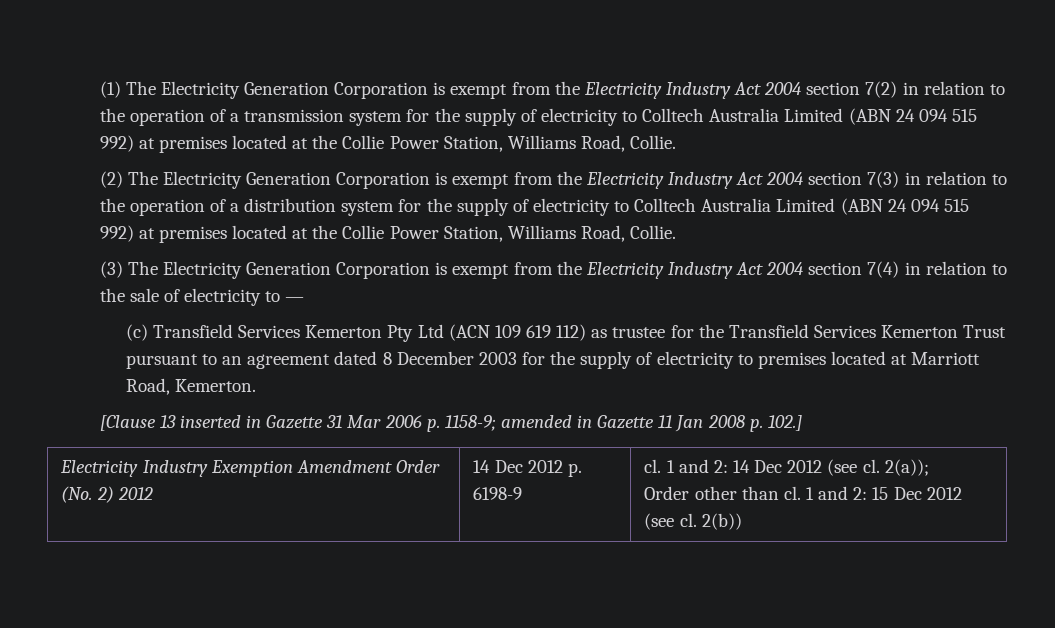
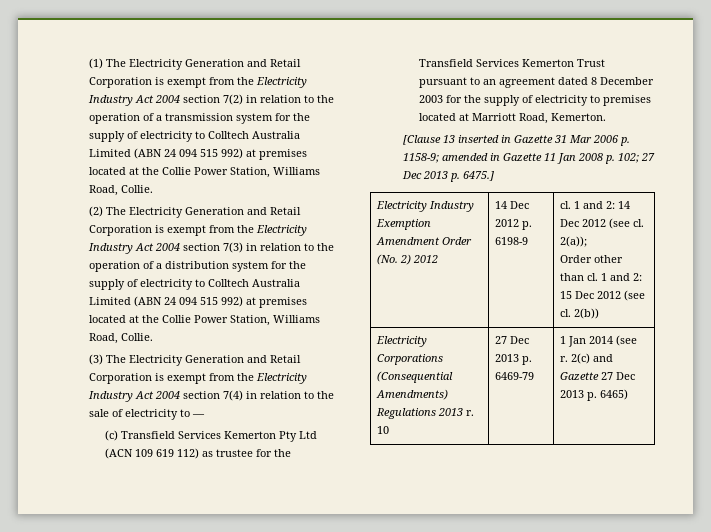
(330, 88) none -> [246,59,301,67] and Retail
(332, 178) none -> [246,207,301,215] and Retail
(332, 268) none -> [246,355,301,363] and Retail
[767,415,802,431] 102.] -> [617,153,655,163] [401,171,494,182] 102; 27 Dec 2013 p. 6475.]
(742, 521) none -> [376,336,428,347] [377,354,444,365] [377,371,454,383] [376,389,449,400] [376,408,475,419] [377,426,390,434] [495,336,530,344] [495,354,533,365] [495,372,535,380] [560,335,638,347] [560,353,614,364] [560,372,636,380] [560,389,629,401] // Electricity Corporations (Consequential Amendments) Regulations 2013 r. 10 | 27 Dec 2013 p. 6469-79 | 1 Jan 2014 (see r. 2(c) and Gazette 27 Dec 2013 p. 6465)

